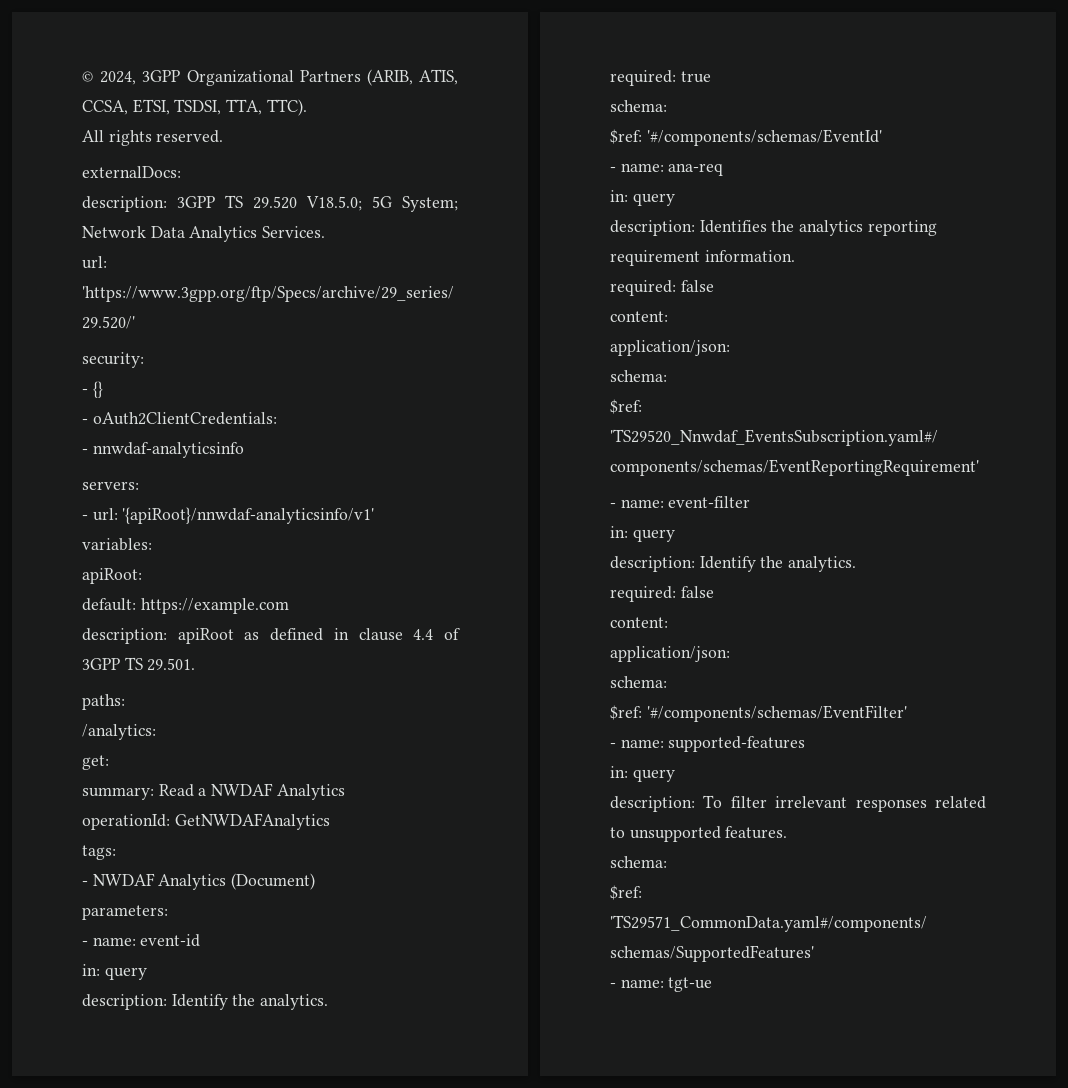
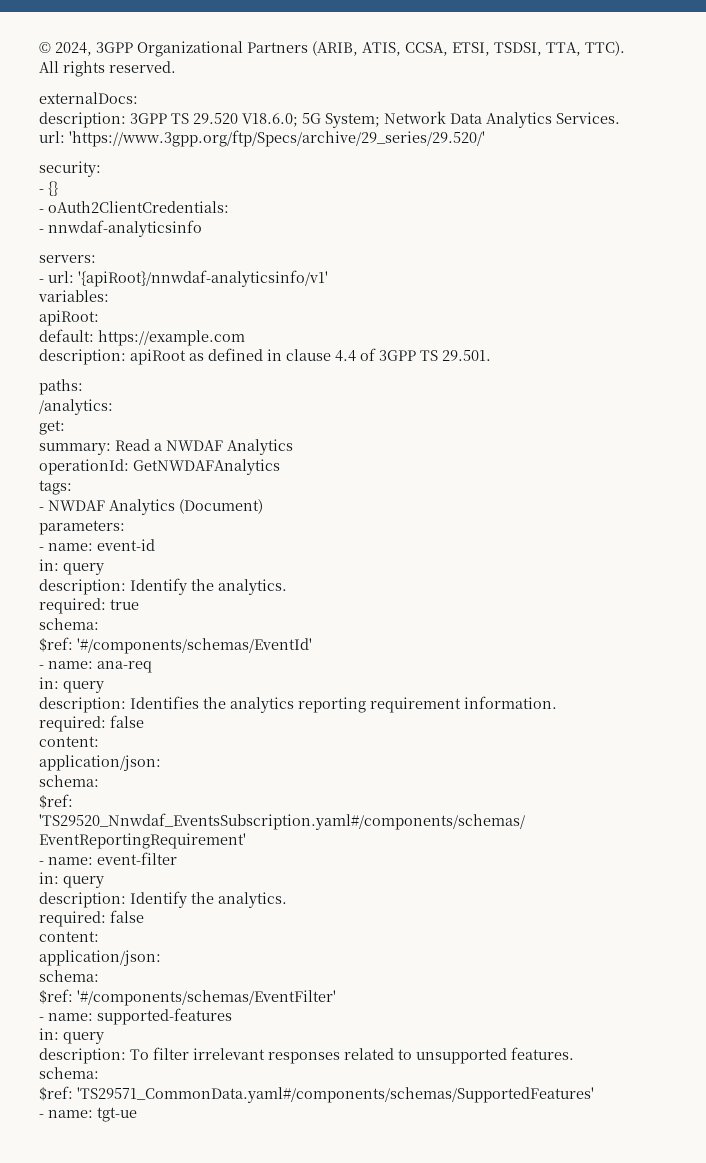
[306,196,362,211] V18.5.0; -> [242,113,298,127] V18.6.0;

